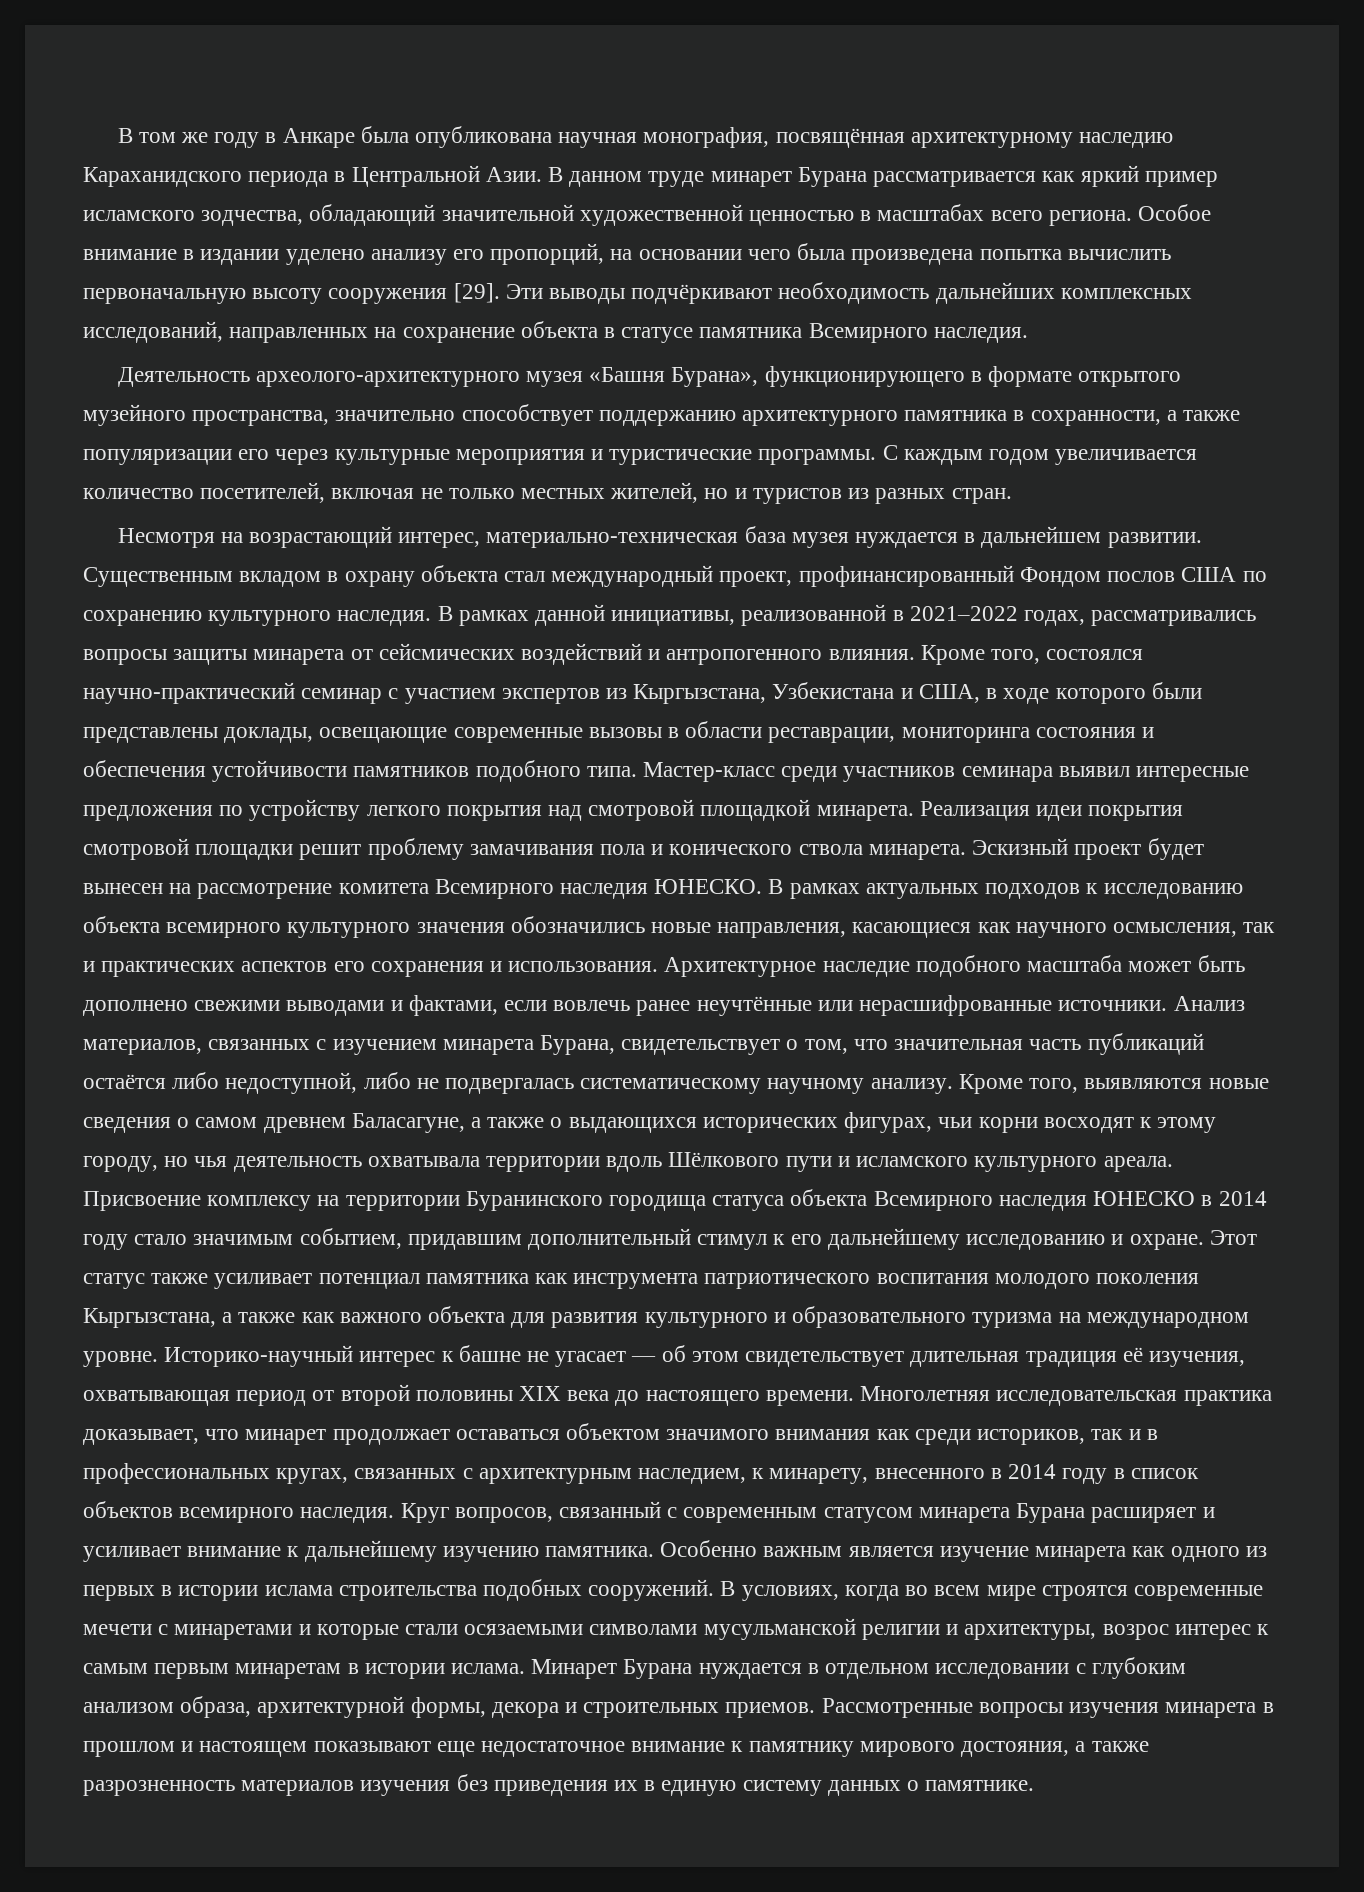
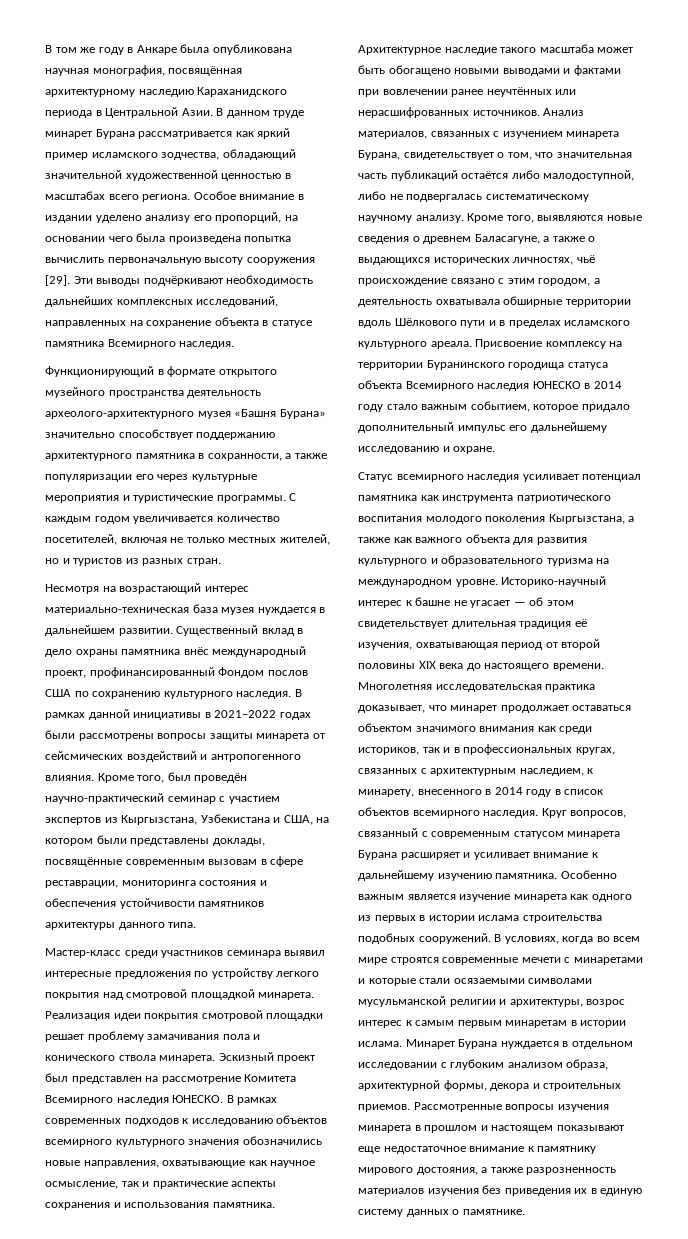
[117,366,1182,387] [83,404,330,426] Деятельность археолого-архитектурного музея «Башня Бурана», функционирующего в формате открытого музейного пространства, -> [45,366,277,377] [45,387,262,398] [45,409,326,419] Функционирующий в формате открытого музейного пространства деятельность археолого-архитектурного музея «Башня Бурана»
[398,532,481,548] интерес, -> [204,586,249,594] интерес
[83,565,546,587] Существенным вкладом в охрану объекта стал -> [176,625,304,636] [45,647,209,657] Существенный вклад в дело охраны памятника внёс
[611,604,1257,626] инициативы, реализованной в 2021–2022 годах, рассматривались -> [133,710,311,720] [45,730,154,741] инициативы в 2021–2022 годах были рассмотрены
[1046,649,1144,660] состоялся -> [167,772,248,783] был проведён
[986,682,1202,704] [83,721,763,743] в ходе которого были представлены доклады, освещающие современные вызовы в области -> [316,817,330,823] [45,835,265,846] [45,856,304,867] на котором были представлены доклады, посвящённые современным вызовам в сфере
[475,760,581,782] подобного -> [45,922,165,930] архитектуры данного
(637, 771) none -> (197, 925) //
[299,844,362,860] решит -> [45,1034,84,1042] решает
[1147,838,1204,860] [83,883,163,894] будет вынесен -> [45,1073,142,1084] был представлен
[338,883,429,894] комитета -> [244,1074,297,1082] Комитета
[865,883,979,899] актуальных -> [45,1118,121,1126] современных
[83,916,160,933] объекта -> [276,1115,328,1124] объектов
[852,922,1276,938] [83,961,659,977] касающиеся как научного осмысления, так и практических аспектов его сохранения и использования. -> [162,1160,316,1168] [45,1181,277,1189] [45,1202,275,1210] охватывающие как научное осмысление, так и практические аспекты сохранения и использования памятника.
[915,955,1021,977] подобного -> [500,47,537,53] такого
[83,995,1168,1016] дополнено свежими выводами и фактами, если вовлечь ранее неучтённые или нерасшифрованные источники. -> [388,65,621,76] [358,87,577,97] [358,107,540,118] обогащено новыми выводами и фактами при вовлечении ранее неучтённых или нерасшифрованных источников.
[225,1072,358,1094] недоступной, -> [543,170,635,181] малодоступной,
[195,1117,258,1128] самом -> (420, 239) none
[844,1112,1217,1133] [83,1156,228,1172] фигурах, чьи корни восходят к этому городу, но чья -> [513,255,595,265] [358,278,600,286] личностях, чьё происхождение связано с этим городом, а
(480, 1161) none -> [503,296,563,307] обширные
(850, 1161) none -> [499,320,561,328] в пределах
[193,1228,786,1250] значимым событием, придавшим дополнительный стимул к -> [421,401,630,412] [358,422,506,433] важным событием, которое придало дополнительный импульс
[1209,1230,1257,1245] [83,1273,209,1289] Этот статус также -> [358,472,520,482] // Статус всемирного наследия

